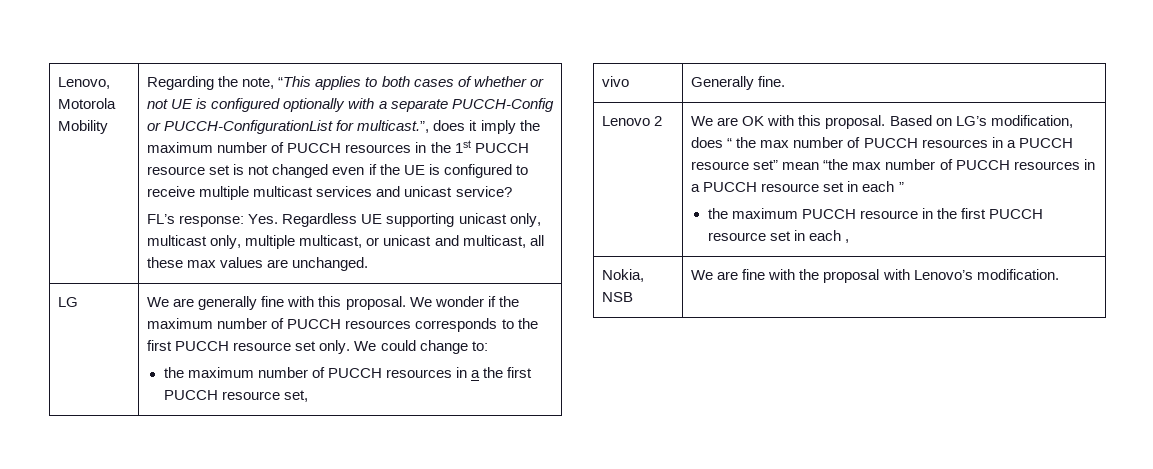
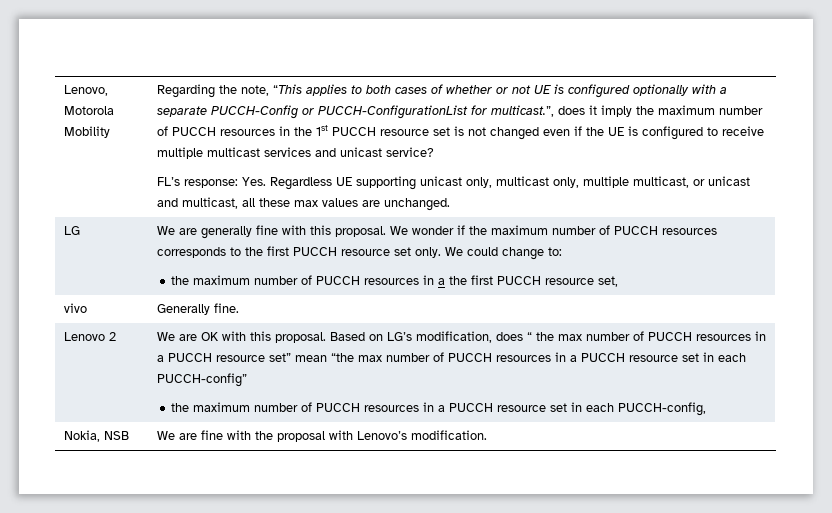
[898,182,904,192] [707,208,1044,219] [707,230,849,243] ” // the maximum PUCCH resource in the first PUCCH resource set in each , -> [157,373,248,387] [171,402,707,416] PUCCH-config” // the maximum number of PUCCH resources in a PUCCH resource set in each PUCCH-config,

